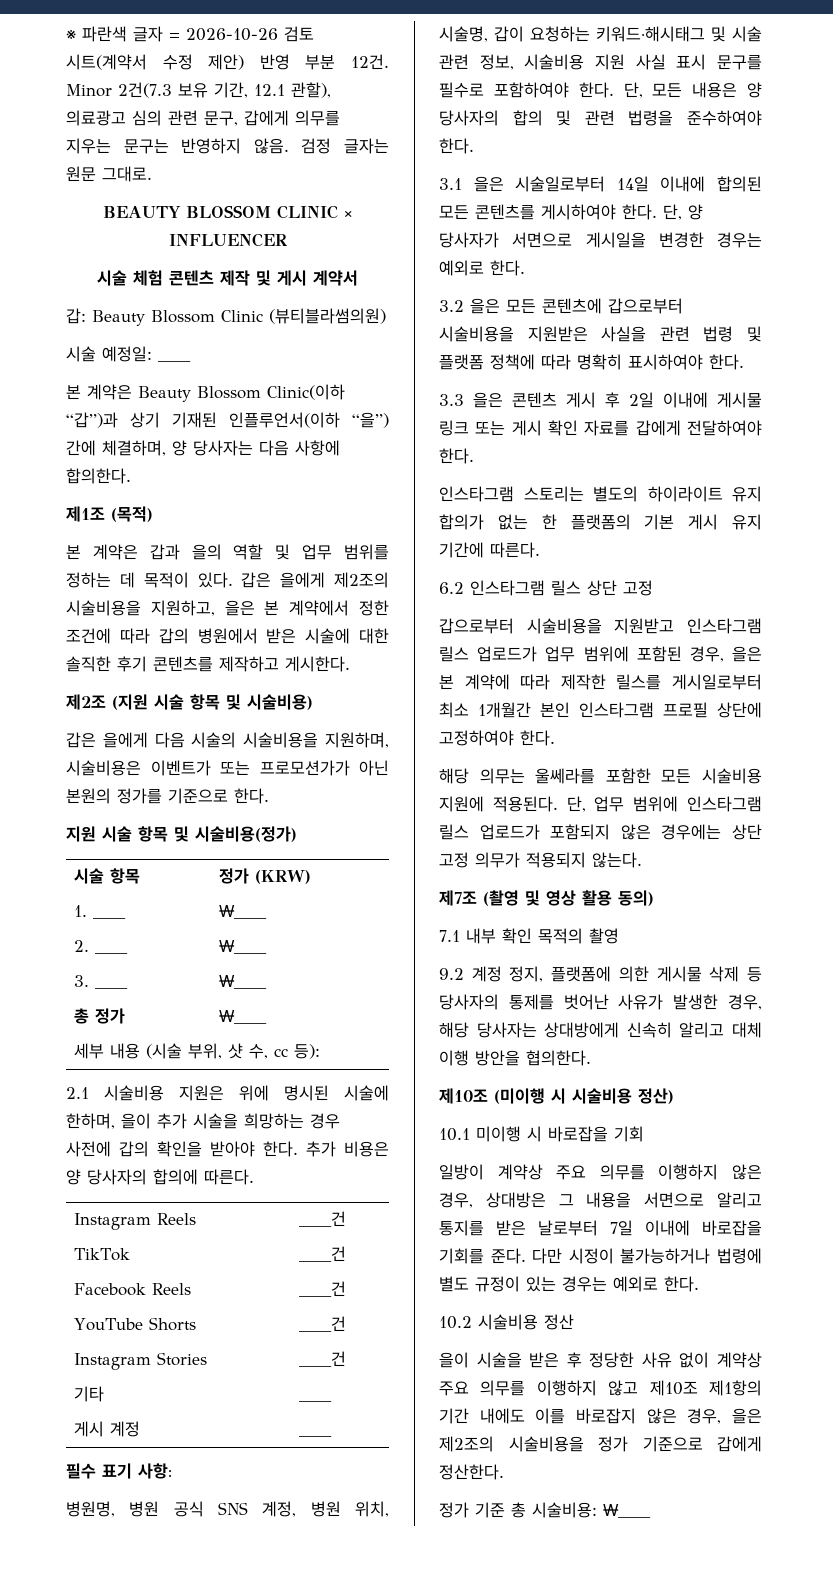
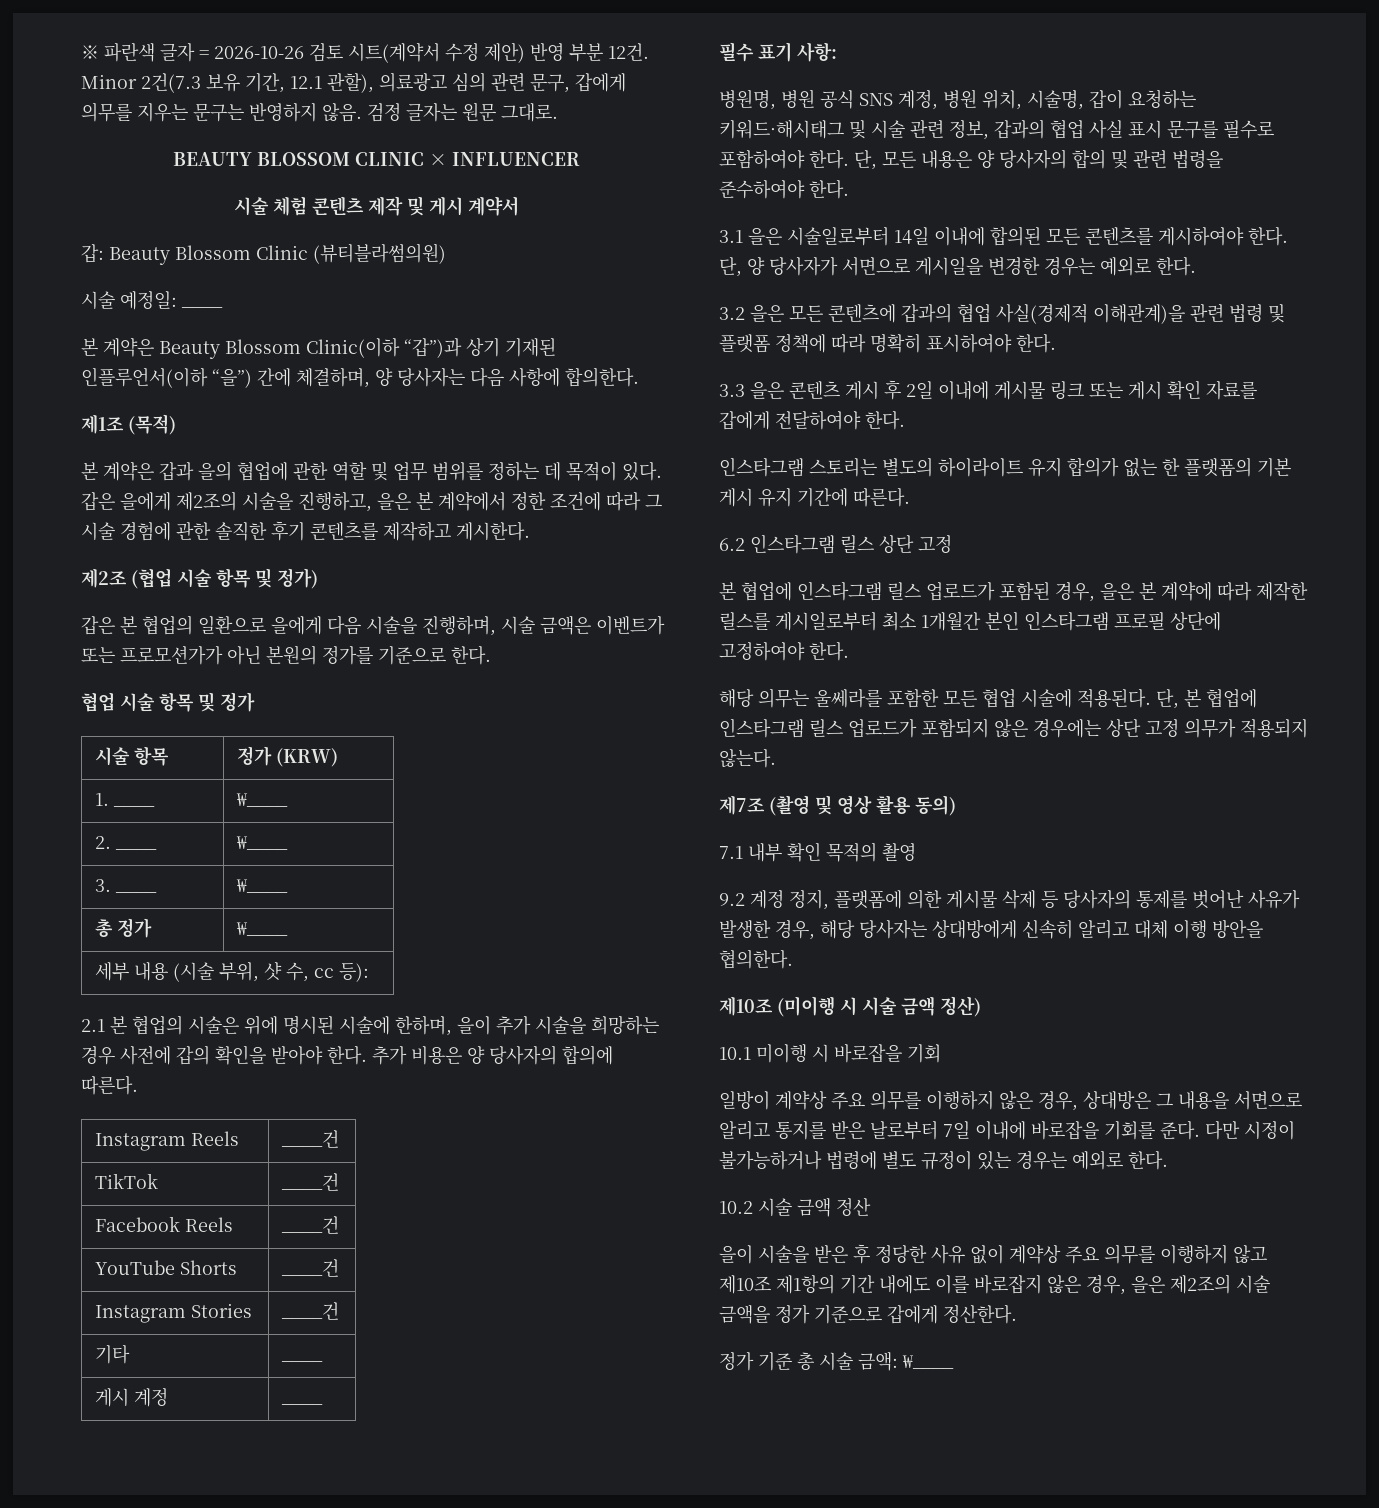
(222, 552) none -> [237,462,328,481] 협업에 관한
[66,600,215,616] 시술비용을 지원하고, -> [242,492,372,512] 시술을 진행하고,
[158,628,389,644] 갑의 병원에서 받은 시술에 대한 -> [645,494,662,508] [81,522,211,541] 그 시술 경험에 관한
[112,694,313,710] [66,732,389,748] [66,760,141,776] (지원 시술 항목 및 시술비용) // 갑은 을에게 다음 시술의 시술비용을 지원하며, 시술비용은 -> [131,568,318,589] [81,615,591,636] (협업 시술 항목 및 정가) // 갑은 본 협업의 일환으로 을에게 다음 시술을 진행하며, 시술 금액은
[66,826,297,842] 지원 시술 항목 및 시술비용(정가) -> [81,692,255,712] 협업 시술 항목 및 정가
[104,1085,224,1101] 시술비용 지원은 -> [110,1015,239,1035] 본 협업의 시술은
[524,54,625,70] 시술비용 지원 -> [994,119,1084,139] 갑과의 협업
[608,298,683,314] [439,326,647,342] 갑으로부터 시술비용을 지원받은 사실을 -> [901,303,1185,324] 갑과의 협업 사실(경제적 이해관계)을
[439,618,762,634] [439,646,629,662] 갑으로부터 시술비용을 지원받고 인스타그램 릴스 업로드가 업무 범위에 -> [719,581,995,601] 본 협업에 인스타그램 릴스 업로드가
[702,768,762,784] [439,796,679,812] 시술비용 지원에 적용된다. 단, 업무 범위에 -> [982,688,1257,709] 협업 시술에 적용된다. 단, 본 협업에
[572,1088,632,1104] 시술비용 -> [862,996,935,1016] 시술 금액
[478,1314,538,1330] 시술비용 -> [758,1197,831,1217] 시술 금액
[508,1436,584,1452] 시술비용을 -> [1236,1275,1270,1293] [719,1304,770,1324] 시술 금액을
[532,1502,597,1518] 시술비용: -> [819,1351,898,1371] 시술 금액:

